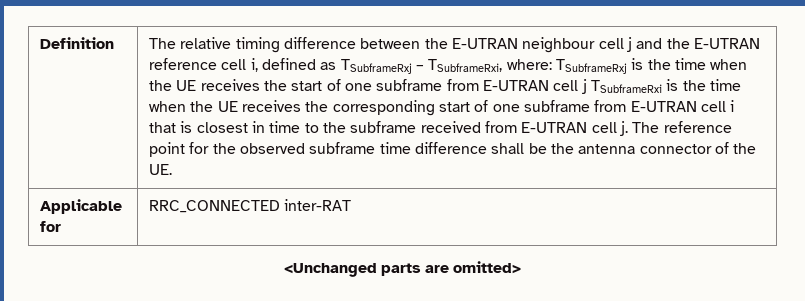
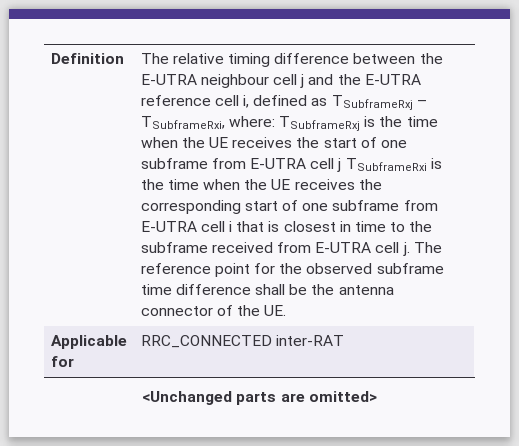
[451,38,518,49] E-UTRAN -> [140,74,197,85] E-UTRA
[693,38,760,49] E-UTRAN -> [364,74,421,85] E-UTRA
[482,80,549,91] E-UTRAN -> [249,158,306,169] E-UTRA
[630,101,697,112] E-UTRAN -> [140,221,197,232] E-UTRA
[521,122,588,133] E-UTRAN -> [315,242,372,253] E-UTRA

